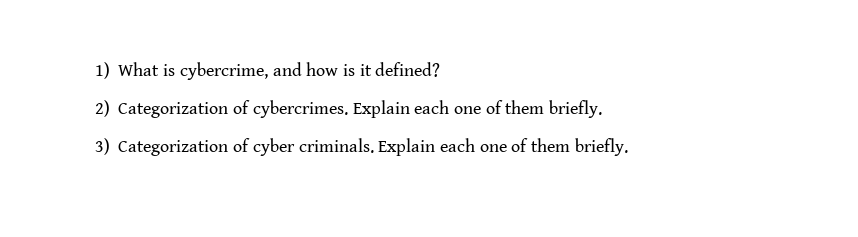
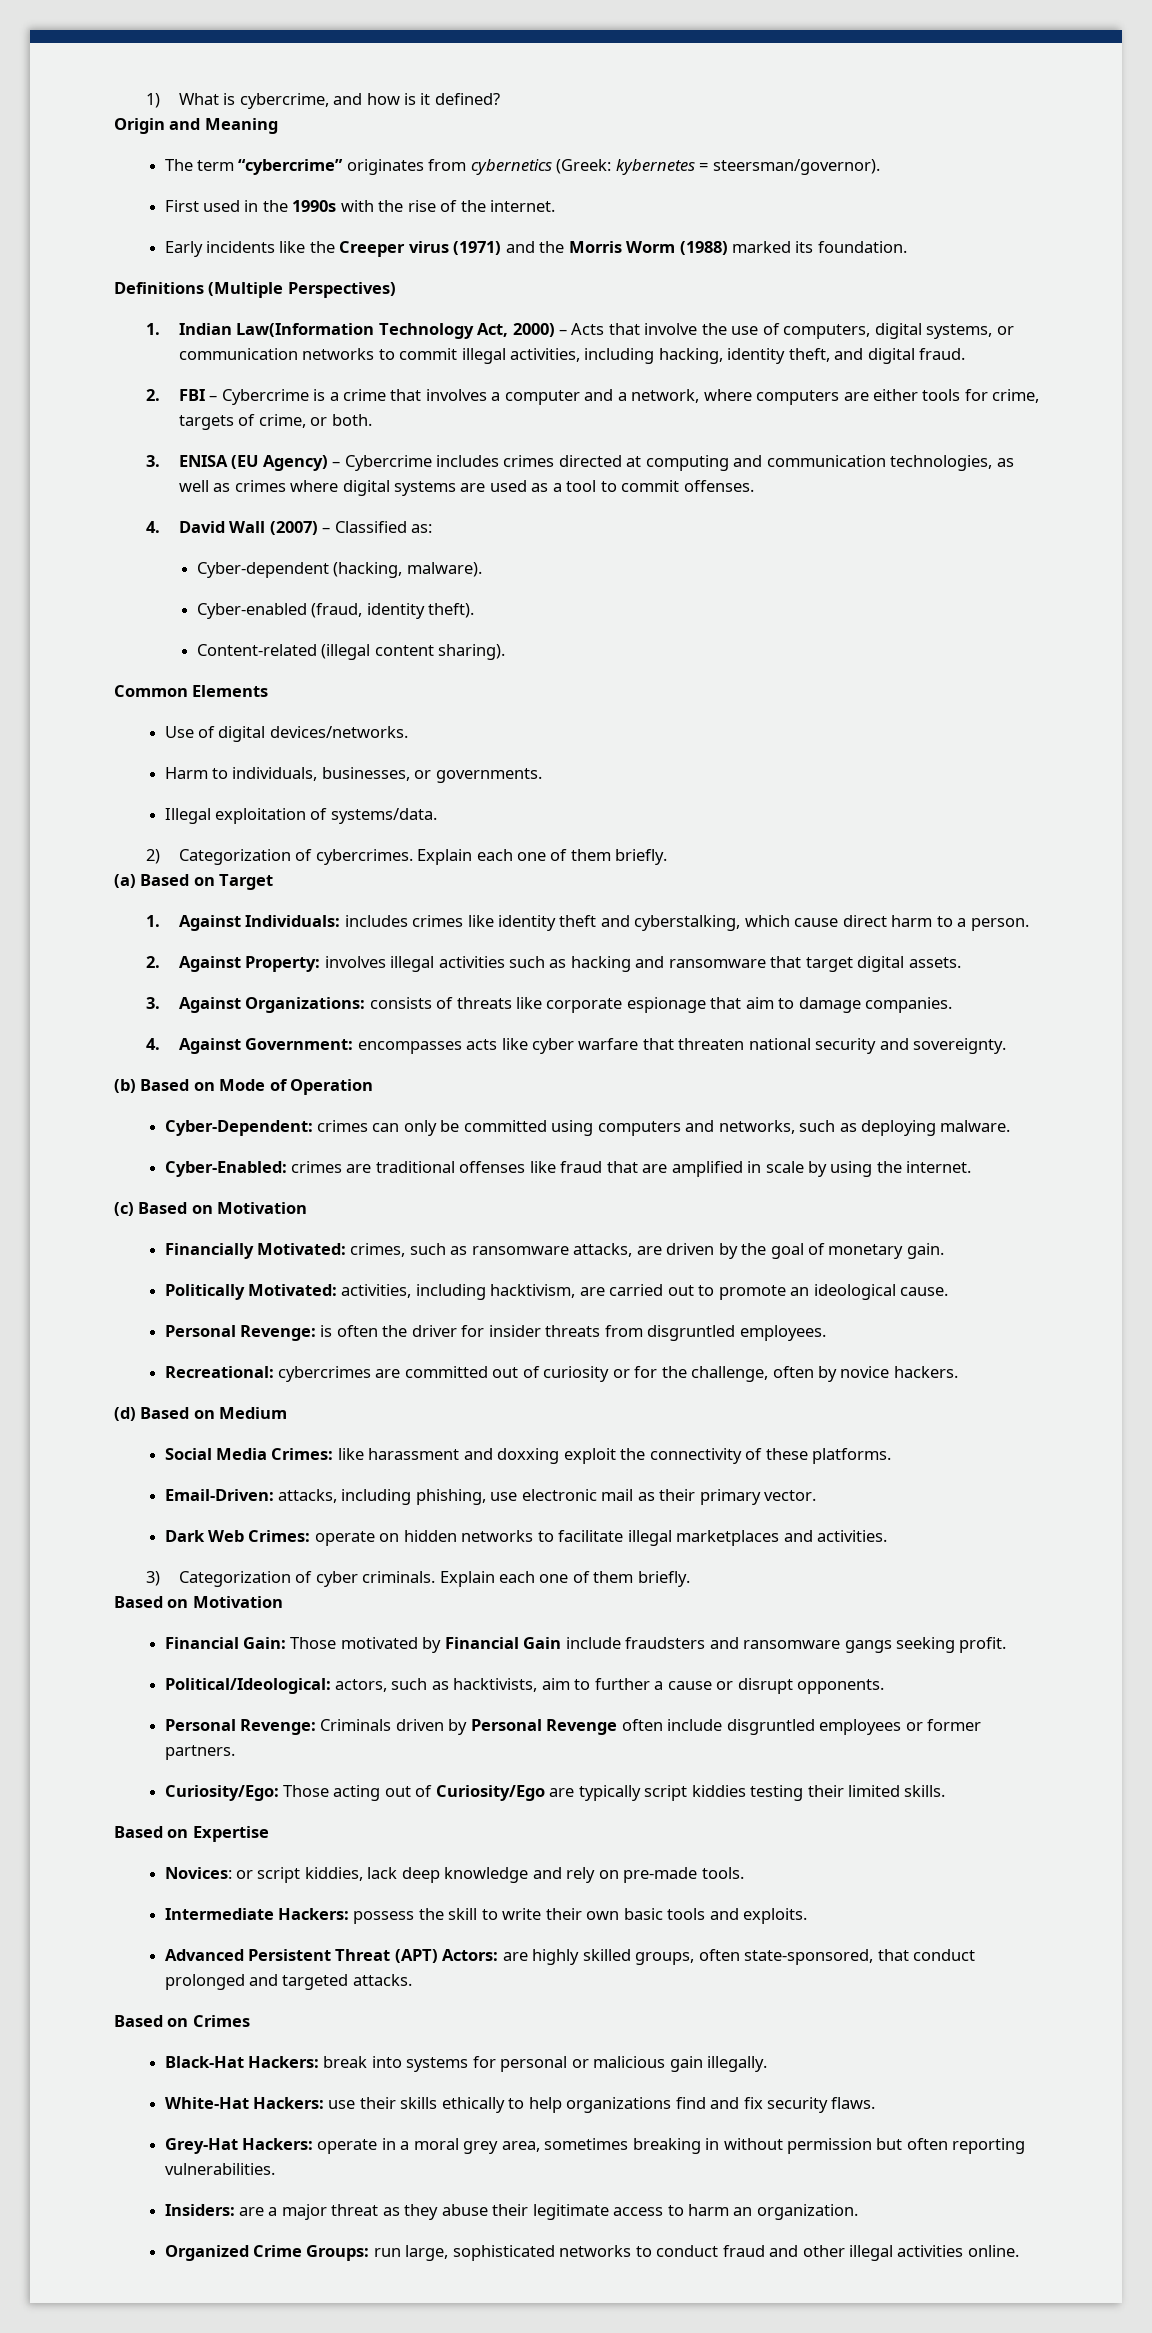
(441, 69) none -> [114,118,278,134] [164,159,880,175] [164,200,556,212] [164,241,907,257] [114,282,396,298] [146,323,1014,339] [178,348,966,364] [146,389,1040,405] [178,414,372,430] [146,455,1014,471] [178,480,754,496] [146,521,432,535] [196,562,482,578] [196,603,475,619] [196,644,506,660] [114,685,269,697] [164,726,408,742] [164,767,542,783] [164,808,437,824] // Origin and Meaning // The term “cybercrime” originates from cybernetics (Greek: kybernetes = steersman/governor). // First used in the 1990s with the rise of the internet. // Early incidents like the Creeper virus (1971) and the Morris Worm (1988) marked its foundation. // Definitions (Multiple Perspectives) // 1. Indian Law(Information Technology Act, 2000) – Acts that involve the use of computers, digital systems, or communication networks to commit illegal activities, including hacking, identity theft, and digital fraud. // 2. FBI – Cybercrime is a crime that involves a computer and a network, where computers are either tools for crime, targets of crime, or both. // 3. ENISA (EU Agency) – Cybercrime includes crimes directed at computing and communication technologies, as well as crimes where digital systems are used as a tool to commit offenses. // 4. David Wall (2007) – Classified as: // Cyber-dependent (hacking, malware). // Cyber-enabled (fraud, identity theft). // Content-related (illegal content sharing). // Common Elements // Use of digital devices/networks. // Harm to individuals, businesses, or governments. // Illegal exploitation of systems/data.
(603, 109) none -> [114,874,274,890] [146,915,1029,931] [146,956,961,972] [146,997,953,1013] [146,1038,1007,1054] [114,1079,374,1095] [164,1120,1011,1136] [164,1161,972,1177] [114,1202,308,1216] [164,1243,944,1259] [164,1284,948,1300] [164,1325,826,1341] [164,1366,958,1382] [114,1407,288,1421] [164,1448,891,1464] [164,1489,817,1505] [164,1530,887,1546] // (a) Based on Target // 1. Against Individuals: includes crimes like identity theft and cyberstalking, which cause direct harm to a person. // 2. Against Property: involves illegal activities such as hacking and ransomware that target digital assets. // 3. Against Organizations: consists of threats like corporate espionage that aim to damage companies. // 4. Against Government: encompasses acts like cyber warfare that threaten national security and sovereignty. // (b) Based on Mode of Operation // Cyber-Dependent: crimes can only be committed using computers and networks, such as deploying malware. // Cyber-Enabled: crimes are traditional offenses like fraud that are amplified in scale by using the internet. // (c) Based on Motivation // Financially Motivated: crimes, such as ransomware attacks, are driven by the goal of monetary gain. // Politically Motivated: activities, including hacktivism, are carried out to promote an ideological cause. // Personal Revenge: is often the driver for insider threats from disgruntled employees. // Recreational: cybercrimes are committed out of curiosity or for the challenge, often by novice hackers. // (d) Based on Medium // Social Media Crimes: like harassment and doxxing exploit the connectivity of these platforms. // Email-Driven: attacks, including phishing, use electronic mail as their primary vector. // Dark Web Crimes: operate on hidden networks to facilitate illegal marketplaces and activities.
(628, 147) none -> [114,1596,283,1608] [164,1637,1007,1653] [164,1678,884,1694] [164,1719,981,1735] [164,1745,235,1760] [164,1785,946,1801] [114,1826,269,1842] [164,1867,744,1883] [164,1908,807,1924] [164,1949,975,1965] [164,1974,412,1990] [114,2015,250,2027] [164,2056,768,2072] [164,2097,876,2113] [164,2138,1026,2154] [164,2163,275,2175] [164,2204,858,2220] [164,2245,1019,2261] // Based on Motivation // Financial Gain: Those motivated by Financial Gain include fraudsters and ransomware gangs seeking profit. // Political/Ideological: actors, such as hacktivists, aim to further a cause or disrupt opponents. // Personal Revenge: Criminals driven by Personal Revenge often include disgruntled employees or former partners. // Curiosity/Ego: Those acting out of Curiosity/Ego are typically script kiddies testing their limited skills. // Based on Expertise // Novices: or script kiddies, lack deep knowledge and rely on pre-made tools. // Intermediate Hackers: possess the skill to write their own basic tools and exploits. // Advanced Persistent Threat (APT) Actors: are highly skilled groups, often state-sponsored, that conduct prolonged and targeted attacks. // Based on Crimes // Black-Hat Hackers: break into systems for personal or malicious gain illegally. // White-Hat Hackers: use their skills ethically to help organizations find and fix security flaws. // Grey-Hat Hackers: operate in a moral grey area, sometimes breaking in without permission but often reporting vulnerabilities. // Insiders: are a major threat as they abuse their legitimate access to harm an organization. // Organized Crime Groups: run large, sophisticated networks to conduct fraud and other illegal activities online.

